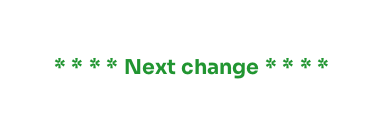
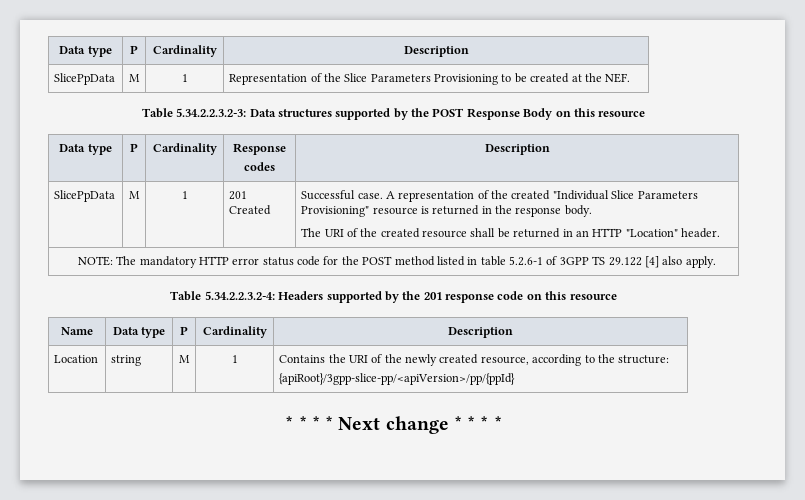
(53, 65) none -> [59,46,112,57] [130,45,138,54] [152,45,217,57] [403,46,469,57] [54,73,116,85] [129,74,140,82] [181,74,188,82] [229,73,631,85] [141,108,646,120] [59,144,112,155] [130,143,138,152] [152,143,217,155] [233,143,286,155] [244,162,275,171] [484,144,550,155] [54,190,116,202] [129,191,140,199] [181,191,188,199] [229,191,248,200] [229,205,272,215] [301,190,698,202] [301,205,592,217] [301,228,721,238] [77,256,716,268] [170,291,617,303] [61,327,93,335] [112,327,166,338] [180,326,188,335] [202,326,267,338] [448,327,513,338] [54,355,99,363] [111,355,142,366] [179,355,190,363] [231,355,238,363] [279,354,670,366] [279,373,516,385] Data type | P | Cardinality | Description // SlicePpData | M | 1 | Representation of the Slice Parameters Provisioning to be created at the NEF. // Table 5.34.2.2.3.2-3: Data structures supported by the POST Response Body on this resource // Data type | P | Cardinality | Response // codes | Description // SlicePpData | M | 1 | 201 Created | Successful case. A representation of the created "Individual Slice Parameters Provisioning" resource is returned in the response body. // The URI of the created resource shall be returned in an HTTP "Location" header. // NOTE: The mandatory HTTP error status code for the POST method listed in table 5.2.6-1 of 3GPP TS 29.122 [4] also apply. // Table 5.34.2.2.3.2-4: Headers supported by the 201 response code on this resource // Name | Data type | P | Cardinality | Description // Location | string | M | 1 | Contains the URI of the newly created resource, according to the structure: // {apiRoot}/3gpp-slice-pp/<apiVersion>/pp/{ppId} //

